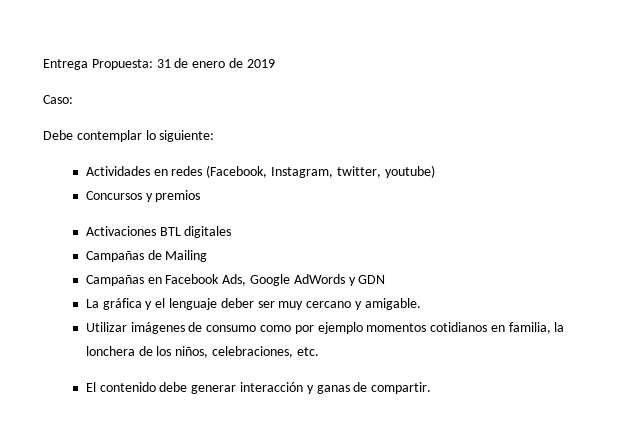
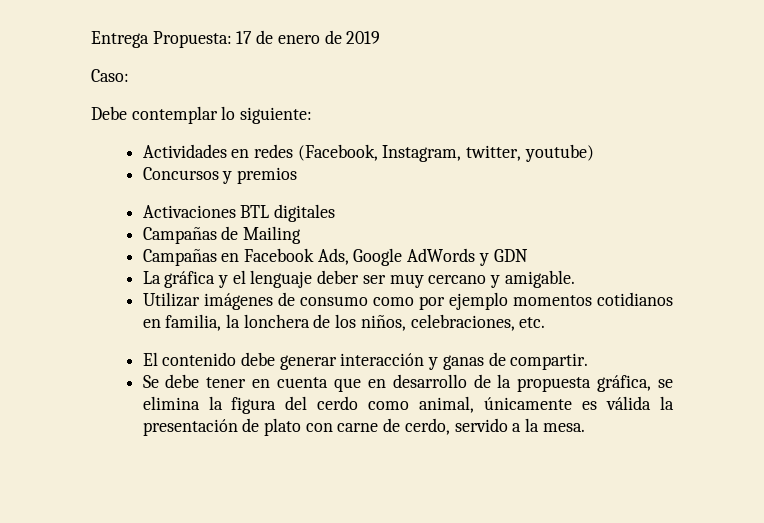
[156,59,171,68] 31 -> [236,31,253,44] 17
(432, 388) none -> [142,374,674,392] [142,396,674,414] [142,418,585,436] // Se debe tener en cuenta que en desarrollo de la propuesta gráfica, se elimina la figura del cerdo como animal, únicamente es válida la presentación de plato con carne de cerdo, servido a la mesa.

